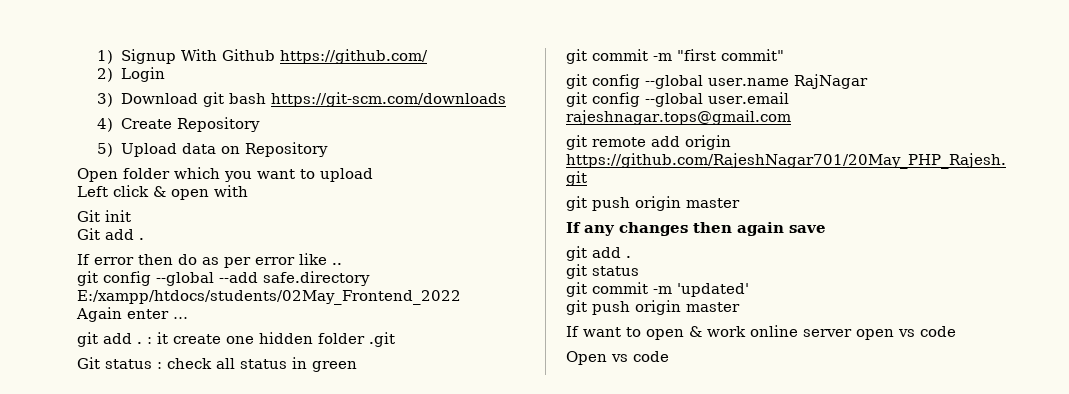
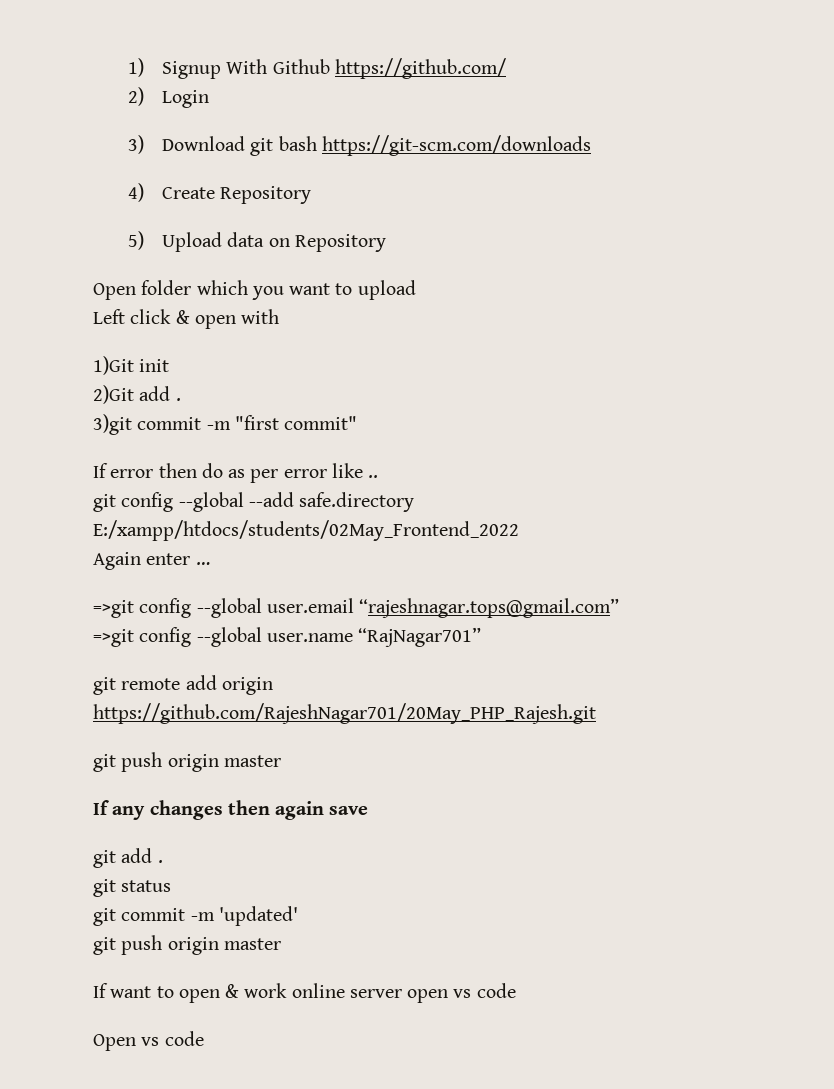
[77,210,100,222] Git -> [93,356,134,375] 1)Git
[77,228,144,240] Git add . -> [93,385,181,404] [93,414,358,435] 2)Git add . // 3)git commit -m "first commit"
[77,332,395,347] [77,357,357,372] [566,49,784,64] [566,74,868,89] [566,92,789,107] [566,110,791,125] git add . : it create one hidden folder .git // Git status : check all status in green // git commit -m "first commit" // git config --global user.name RajNagar // git config --global user.email rajeshnagar.tops@gmail.com -> [93,598,620,618] [93,627,482,647] =>git config --global user.email “rajeshnagar.tops@gmail.com” // =>git config --global user.name “RajNagar701”

